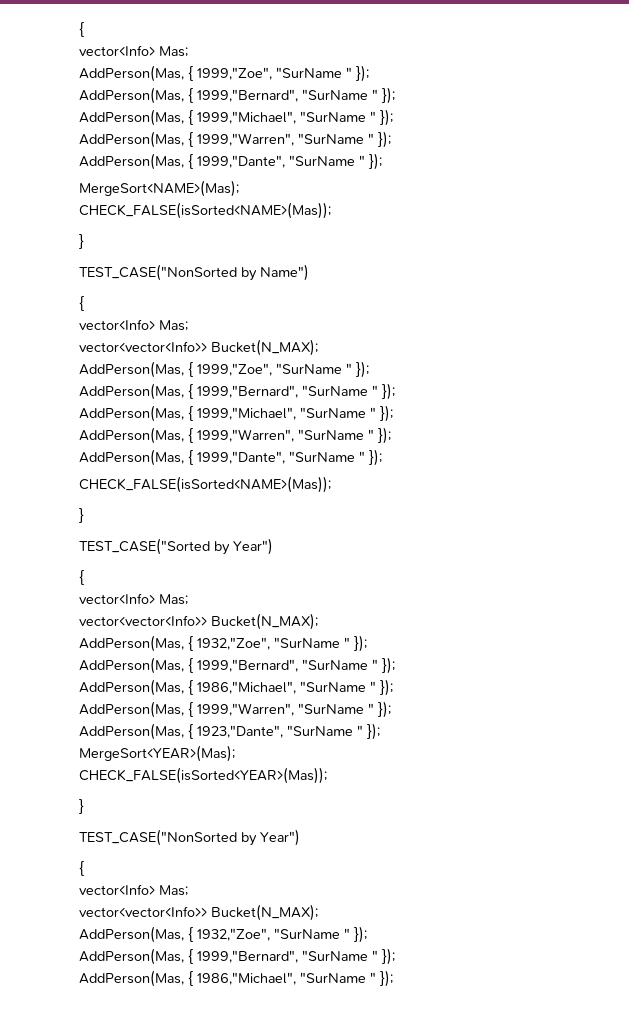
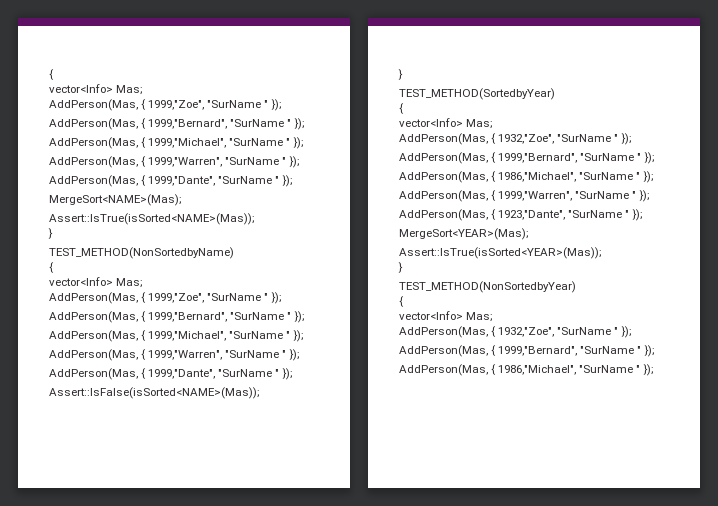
[79,202,331,219] [79,234,84,249] [79,264,309,281] [79,296,85,311] [79,319,188,331] [79,339,318,356] CHECK_FALSE(isSorted<NAME>(Mas)); // } // TEST_CASE("NonSorted by Name") // { // vector<Info> Mas; // vector<vector<Info>> Bucket(N_MAX); -> [49,213,255,225] [48,228,53,239] [49,247,234,259] [49,262,54,273] [49,277,144,288] Assert::IsTrue(isSorted<NAME>(Mas)); // } // TEST_METHOD(NonSortedbyName) // { // vector<Info> Mas;
[79,476,331,493] [79,508,84,523] [79,538,273,555] [79,570,85,585] [79,593,188,605] [79,613,318,630] CHECK_FALSE(isSorted<NAME>(Mas)); // } // TEST_CASE("Sorted by Year") // { // vector<Info> Mas; // vector<vector<Info>> Bucket(N_MAX); -> [49,387,260,399] [398,69,403,80] [399,88,555,100] [399,103,404,114] [399,118,494,129] Assert::IsFalse(isSorted<NAME>(Mas)); // } // TEST_METHOD(SortedbyYear) // { // vector<Info> Mas;
[79,767,327,784] [79,799,84,814] [79,829,300,846] [79,861,85,876] [79,884,188,896] [79,904,318,921] CHECK_FALSE(isSorted<YEAR>(Mas)); // } // TEST_CASE("NonSorted by Year") // { // vector<Info> Mas; // vector<vector<Info>> Bucket(N_MAX); -> [399,247,602,259] [398,262,403,273] [399,281,576,293] [399,296,404,307] [399,311,494,322] Assert::IsTrue(isSorted<YEAR>(Mas)); // } // TEST_METHOD(NonSortedbyYear) // { // vector<Info> Mas;

